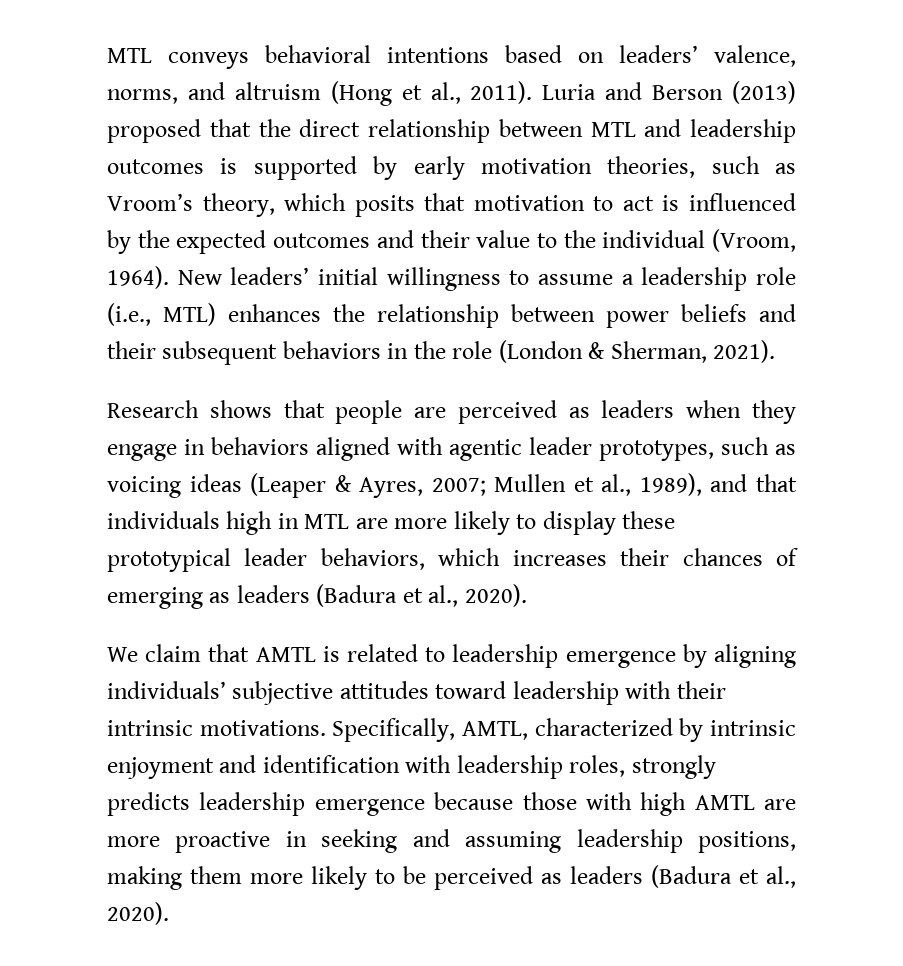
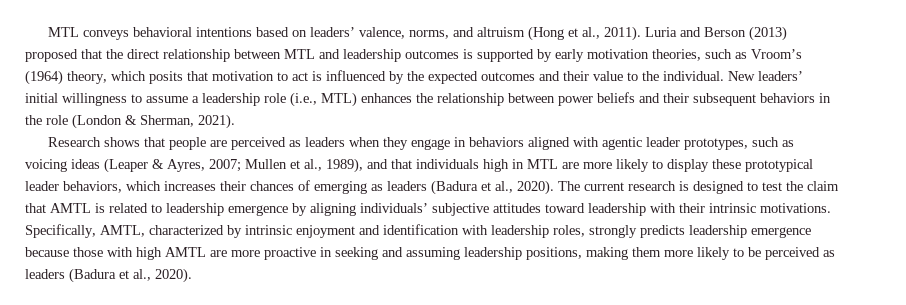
(193, 202) none -> [25,70,63,85] (1964)
[602,229,796,252] [107,266,169,289] individual (Vroom, 1964). -> [663,71,724,81] individual.
[107,647,138,662] // We -> [558,181,803,194] The current research is designed to test the

